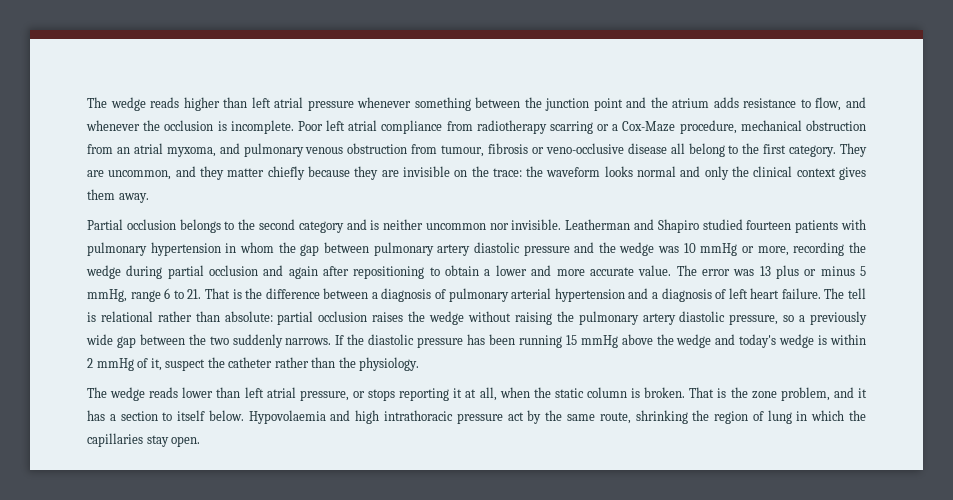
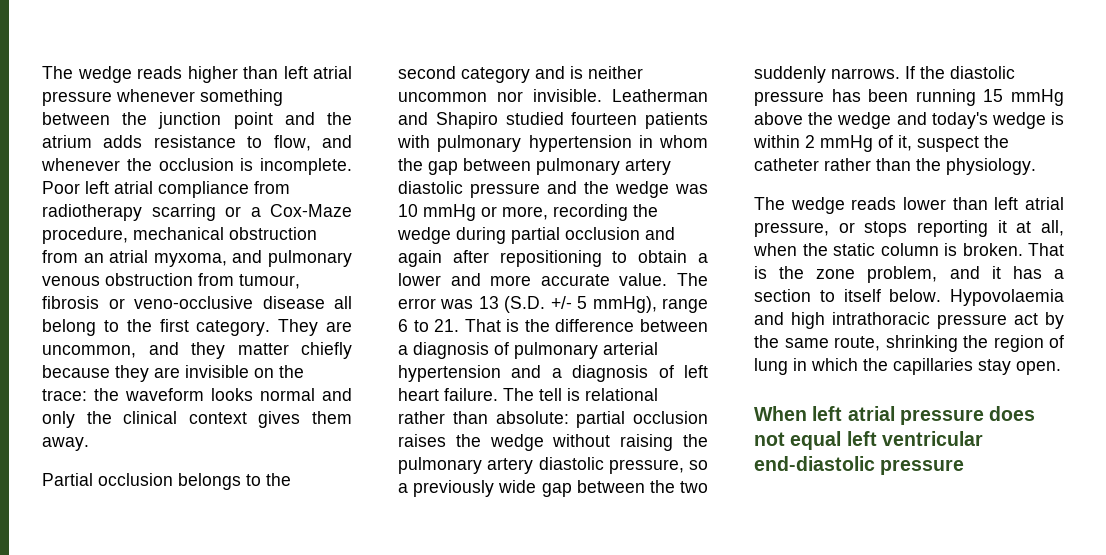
[775,265,866,279] [87,289,127,302] plus or minus 5 mmHg, -> [504,296,657,313] (S.D. +/- 5 mmHg),
(201, 441) none -> [754,406,1036,425] [754,431,983,450] [754,456,965,475] // When left atrial pressure does not equal left ventricular end-diastolic pressure

